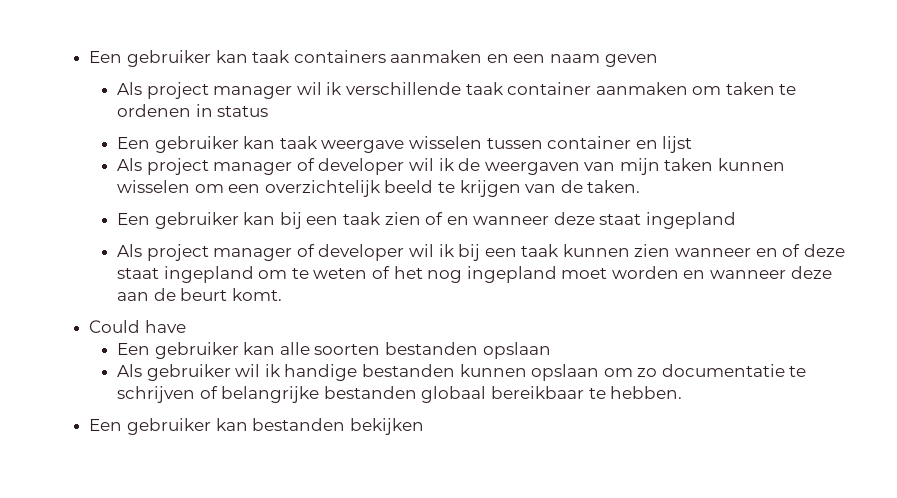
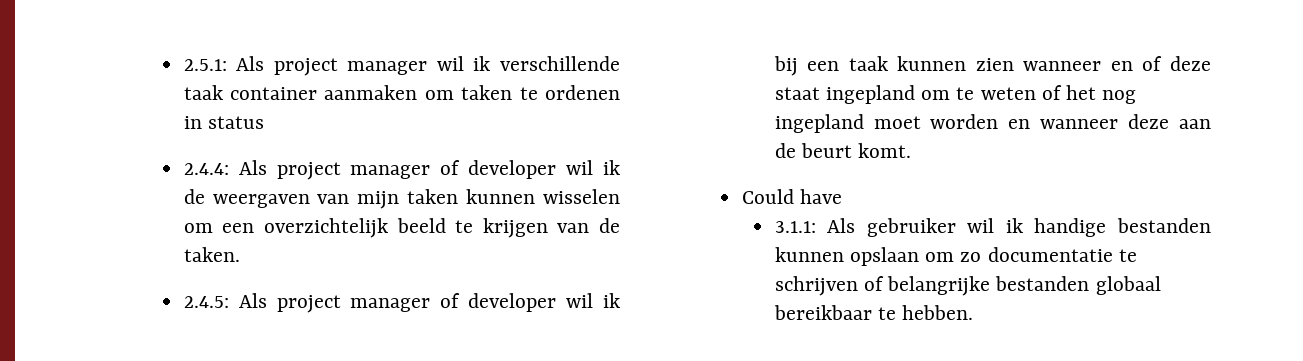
[89,50,658,67] Een gebruiker kan taak containers aanmaken en een naam geven // -> [183,59,227,71] 2.5.1:
[116,136,693,153] Een gebruiker kan taak weergave wisselen tussen container en lijst // -> [183,163,229,175] 2.4.4:
[116,212,737,229] Een gebruiker kan bij een taak zien of en wanneer deze staat ingepland // -> [183,296,229,308] 2.4.5:
[116,342,551,359] Een gebruiker kan alle soorten bestanden opslaan // -> [774,221,816,233] 3.1.1:
[89,418,424,435] // Een gebruiker kan bestanden bekijken -> (974, 312) none

